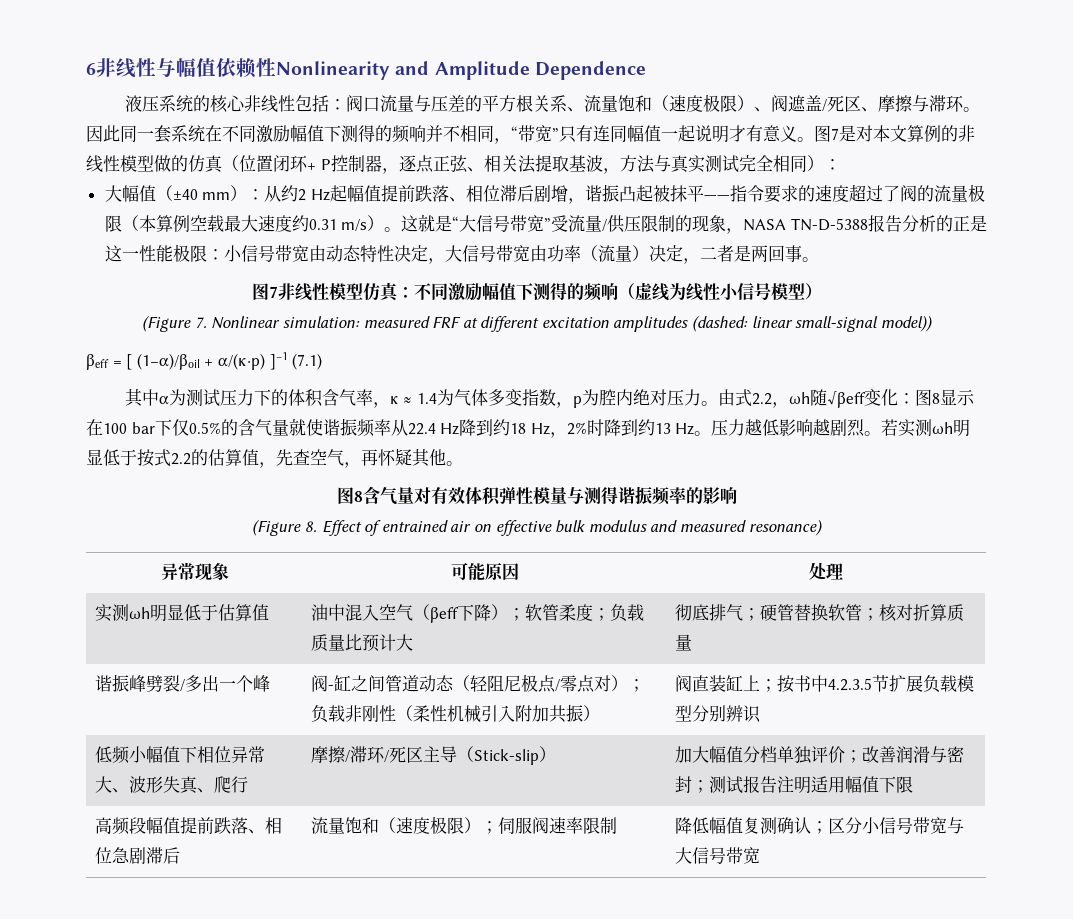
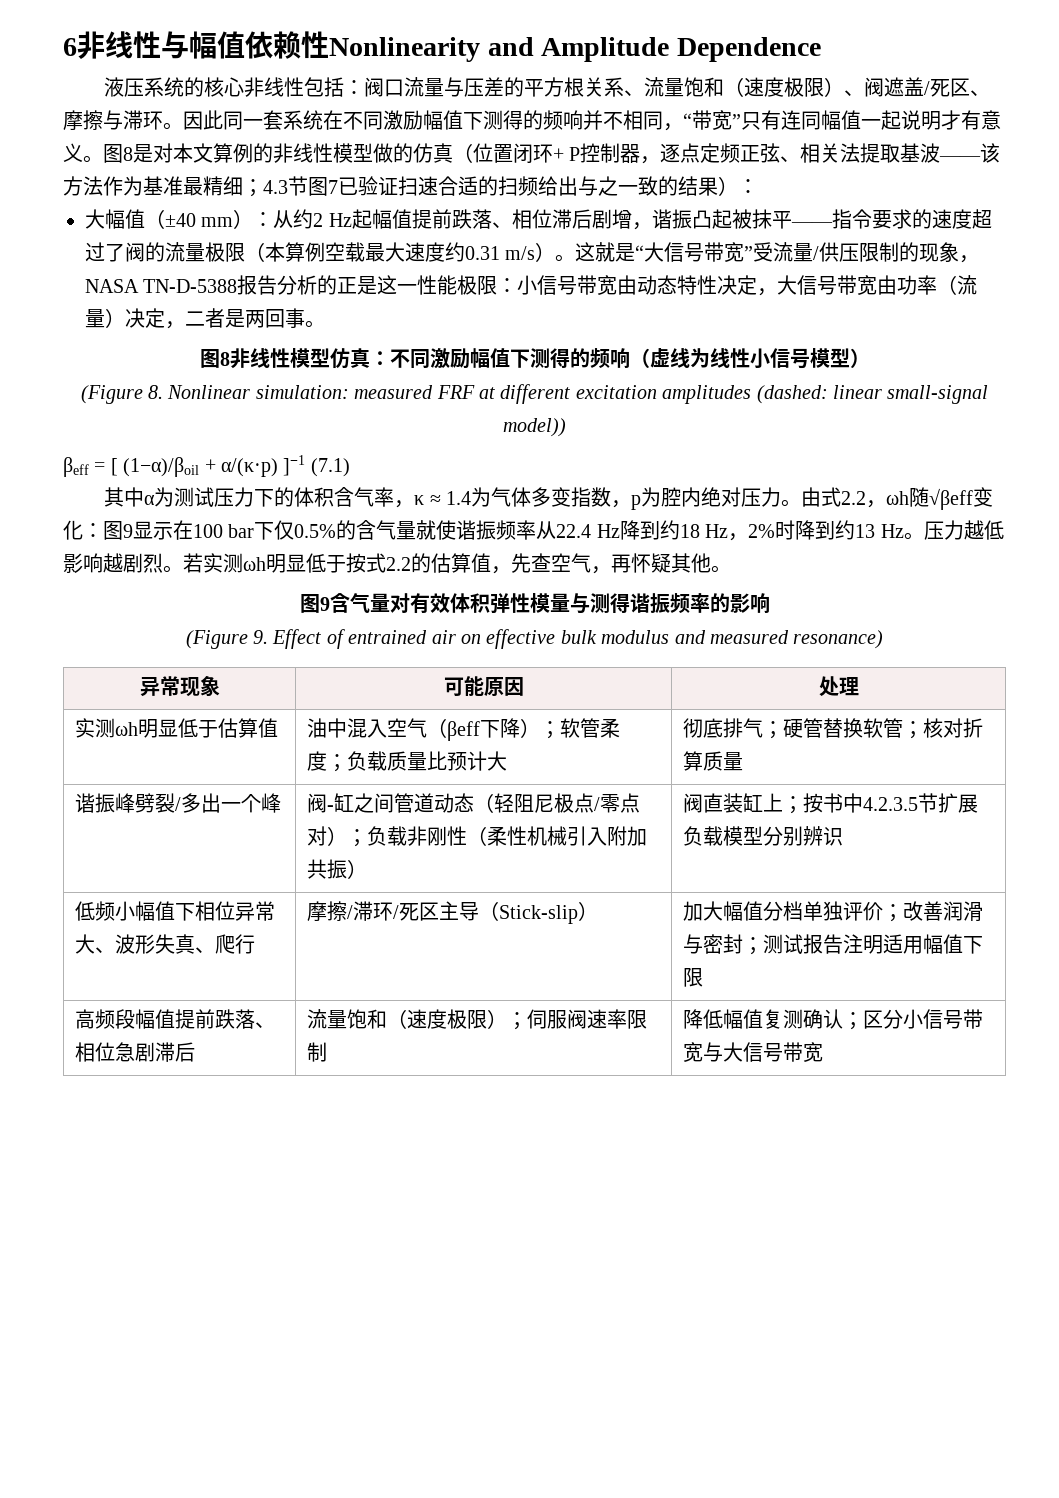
[831,128,839,140] 7 -> [123,147,133,161] 8
(434, 164) none -> [700,143,741,163] 定频
[602,155,807,174] ，方法与真实测试完全相同 -> [939,143,1001,163] [63,176,718,197] ——该方法作为基准最精细；4.3节图7已验证扫速合适的扫频给出与之一致的结果
[268,286,278,298] 7 -> [219,352,230,366] 8
[194,317,207,328] 7. -> [147,385,163,399] 8.
[931,393,940,404] 8 -> [123,524,133,538] 9
[353,491,363,502] 8 -> [319,597,330,611] 9
[305,521,318,532] 8. -> [252,630,268,644] 9.

